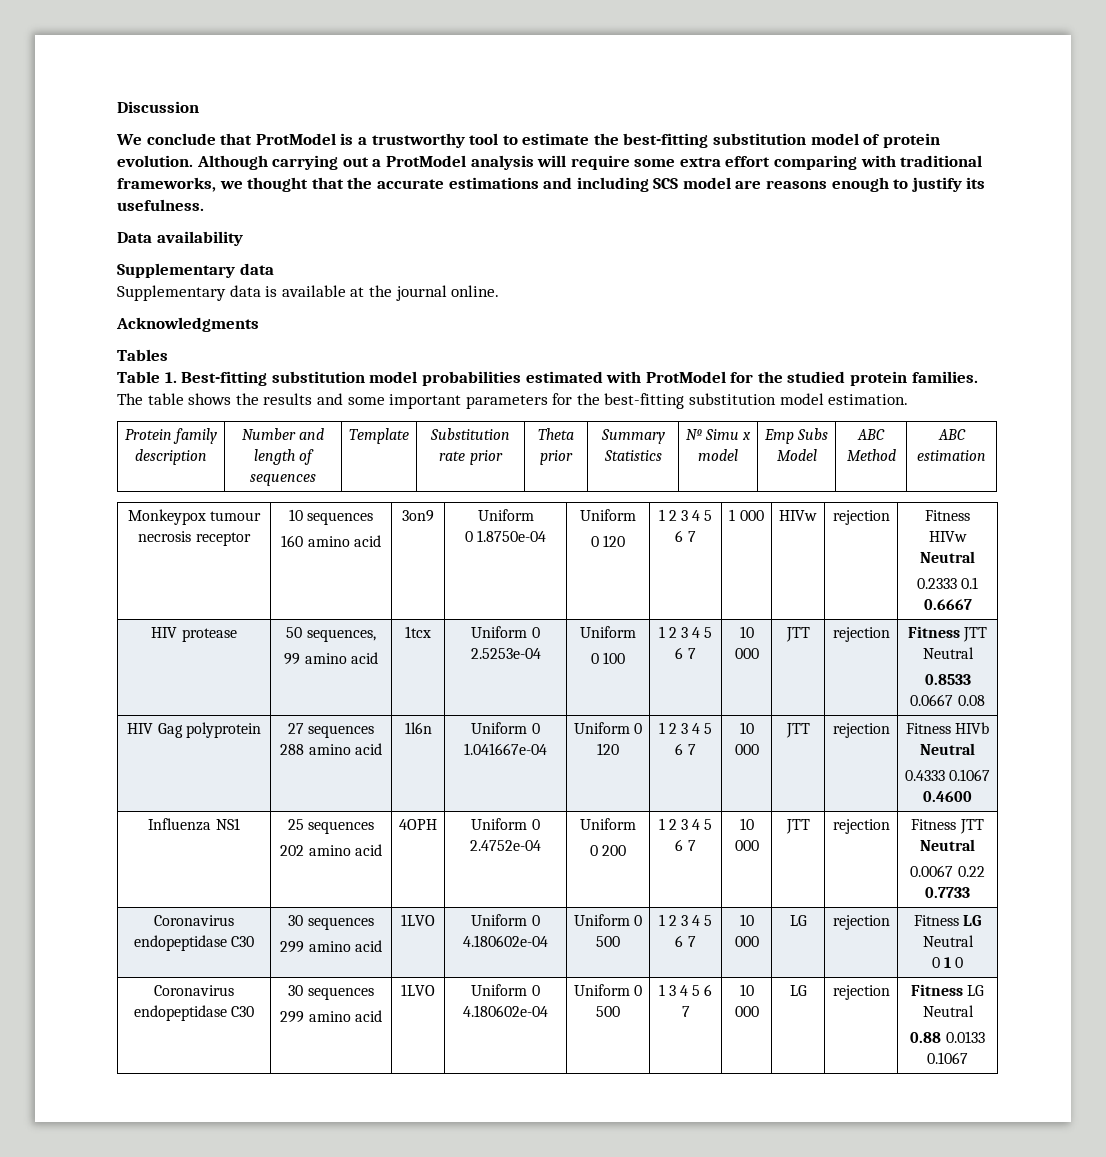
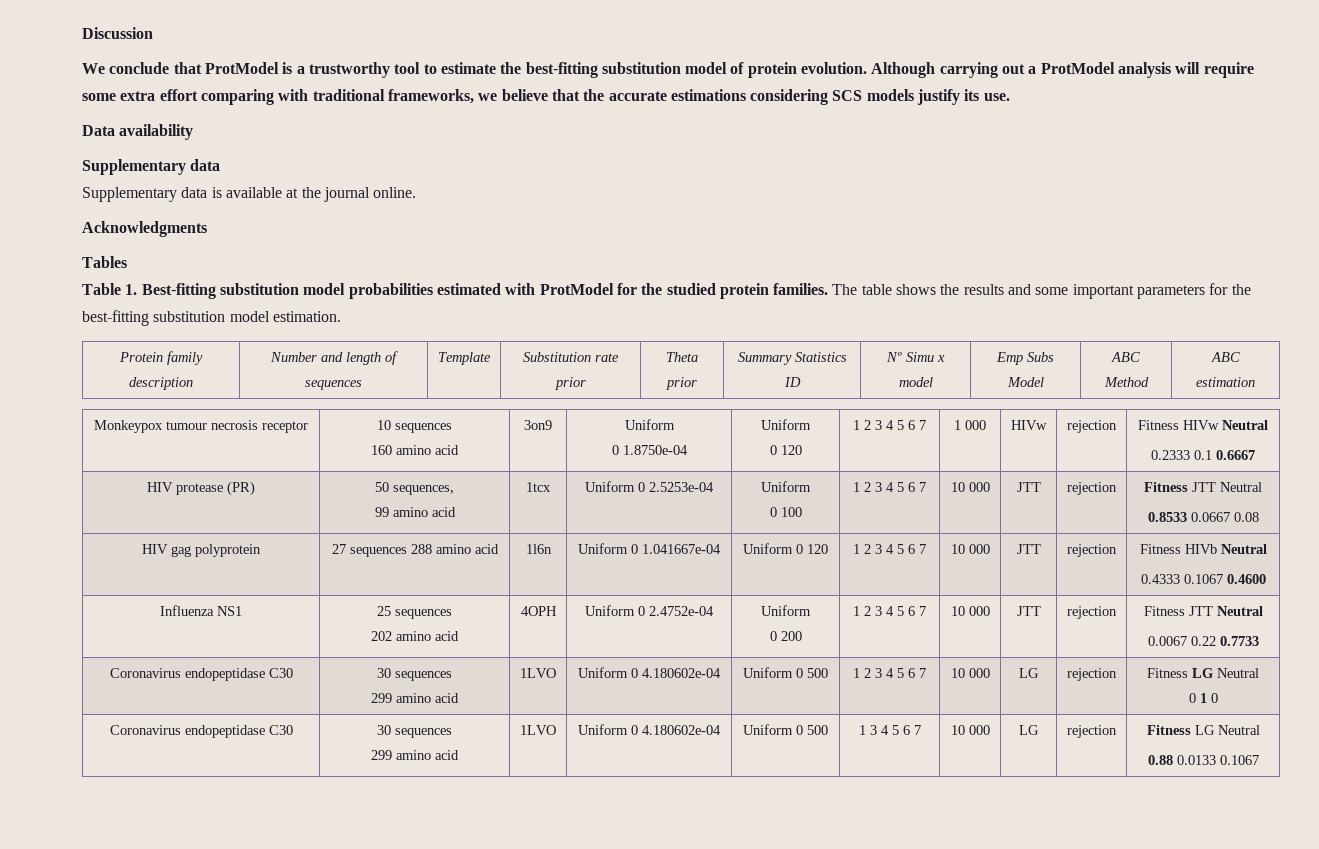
[247,177,309,192] thought -> [501,89,548,101] believe
[543,177,909,192] and including SCS model are reasons enough to -> [750,89,914,105] considering SCS models
[117,199,204,211] usefulness. -> [983,93,1010,101] use.
(662, 455) none -> [783,377,801,387] ID
(237, 635) none -> [227,481,256,496] (PR)
[157,723,183,738] Gag -> [171,546,191,557] gag

